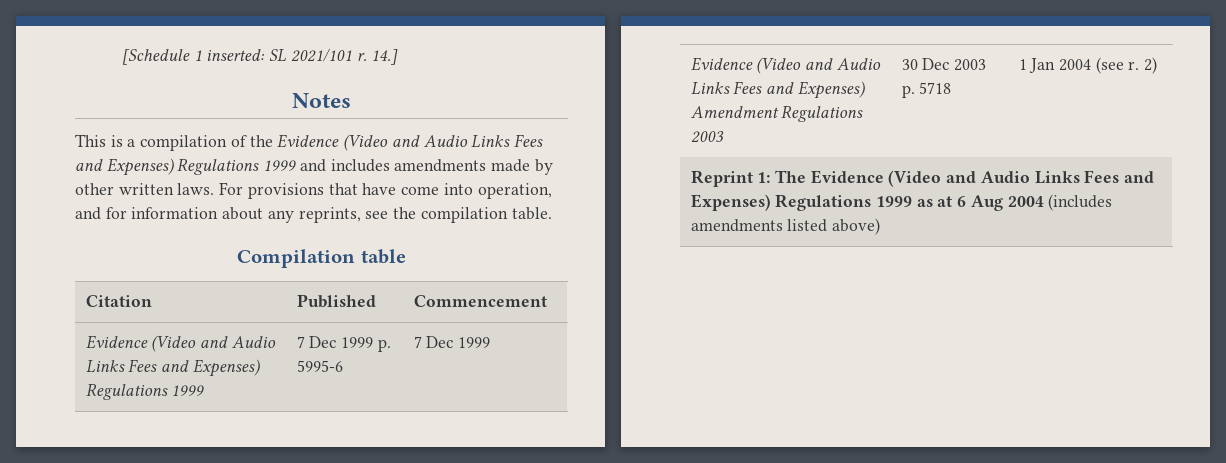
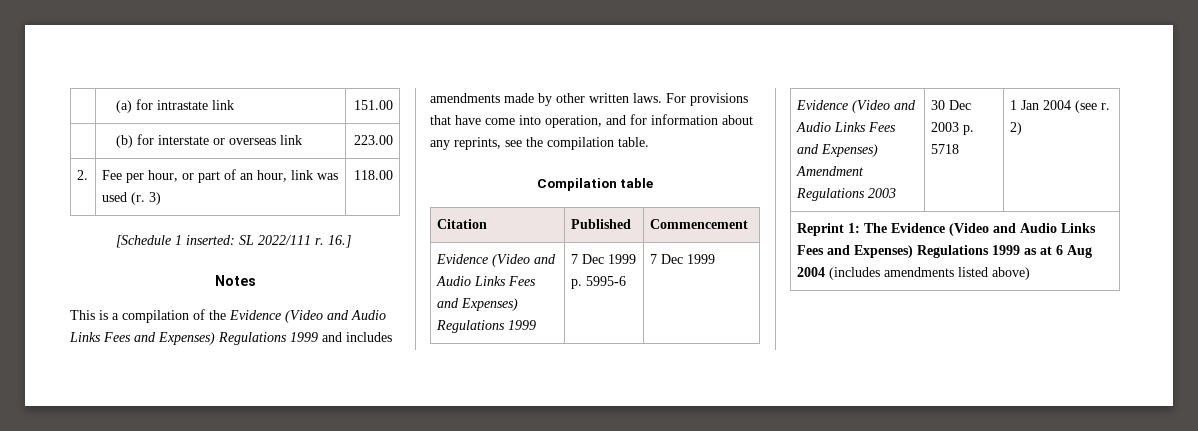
(121, 57) none -> [115,99,234,113] [354,100,394,110] [115,134,302,148] [354,135,394,145] [76,170,88,180] [101,169,338,183] [101,192,161,205] [354,170,394,180] | (a) for intrastate link | 151.00 // | (b) for interstate or overseas link | 223.00 // 2. | Fee per hour, or part of an hour, link was used (r. 3) | 118.00 //
[290,48,399,65] 2021/101 r. 14.] -> [257,235,351,248] 2022/111 r. 16.]

